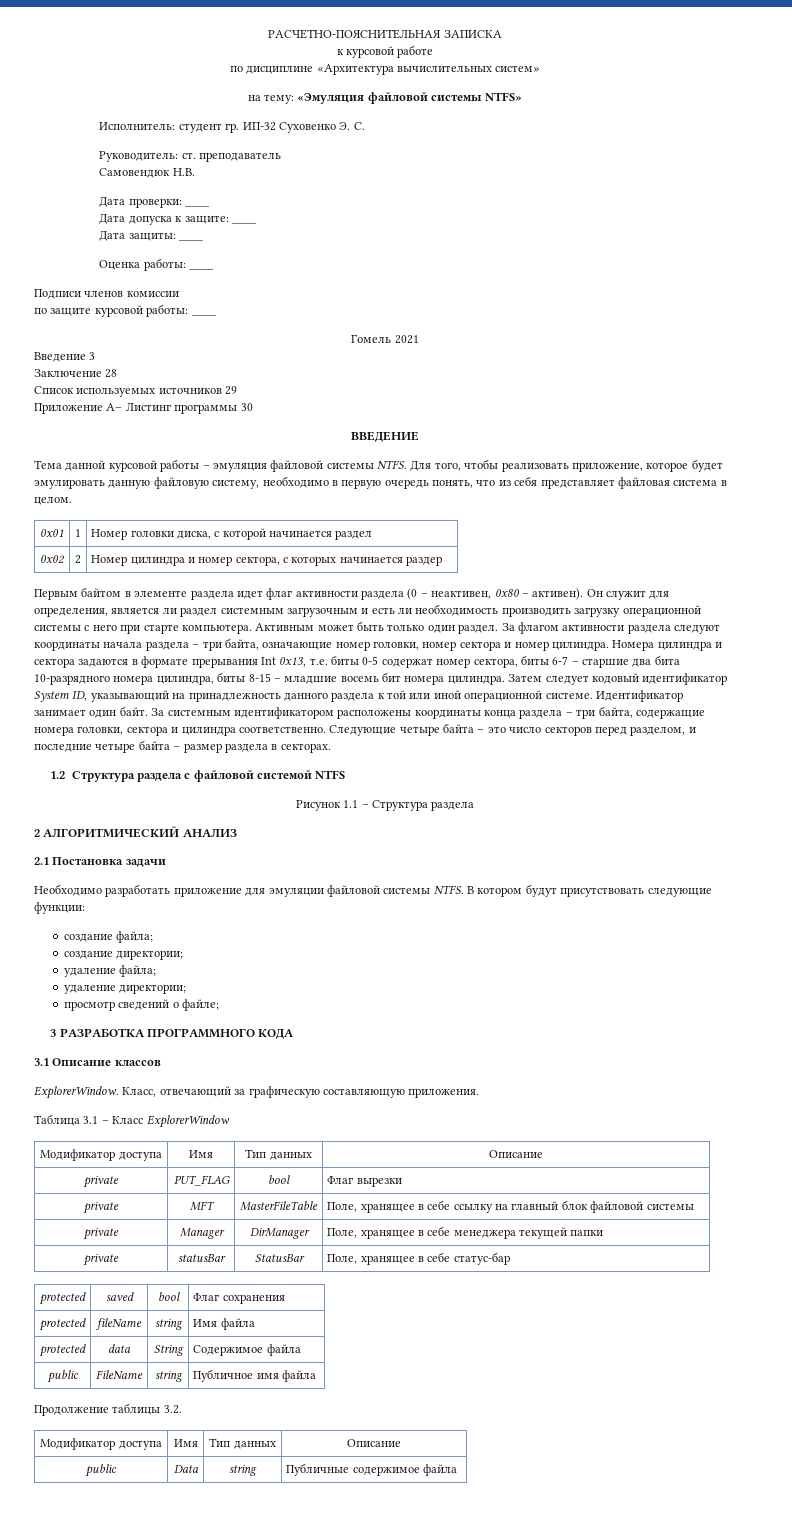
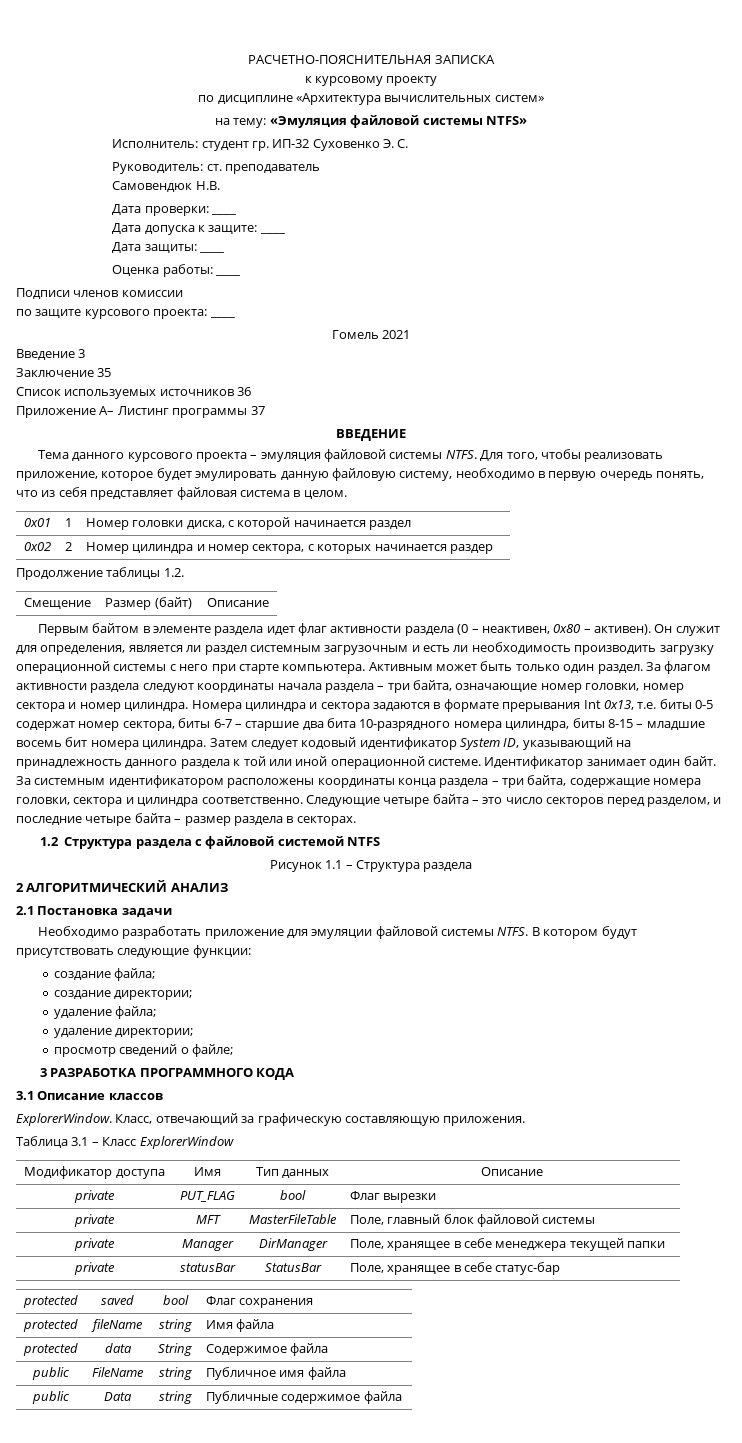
[346,45,434,58] курсовой работе -> [315,76,438,86] курсовому проекту
[94,304,189,317] курсовой работы: -> [84,309,208,319] курсового проекта:
[105,369,118,378] 28 -> [97,368,112,377] 35
[225,386,238,395] 29 -> [237,387,252,396] 36
[240,403,253,411] 30 -> [250,406,265,415] 37
[65,459,200,472] данной курсовой работы -> [72,452,247,462] данного курсового проекта
(443, 561) none -> [16,567,184,580] [23,598,91,609] [105,597,192,610] [207,598,269,607] // Продолжение таблицы 1.2. // Смещение | Размер (байт) | Описание
[360,1200,509,1213] хранящее в себе ссылку на -> (384, 1220) none
[34,1403,182,1416] [40,1438,162,1450] [173,1439,198,1447] [209,1438,276,1449] [346,1439,401,1447] // Продолжение таблицы 3.2. // Модификатор доступа | Имя | Тип данных | Описание -> (346, 1373) none

